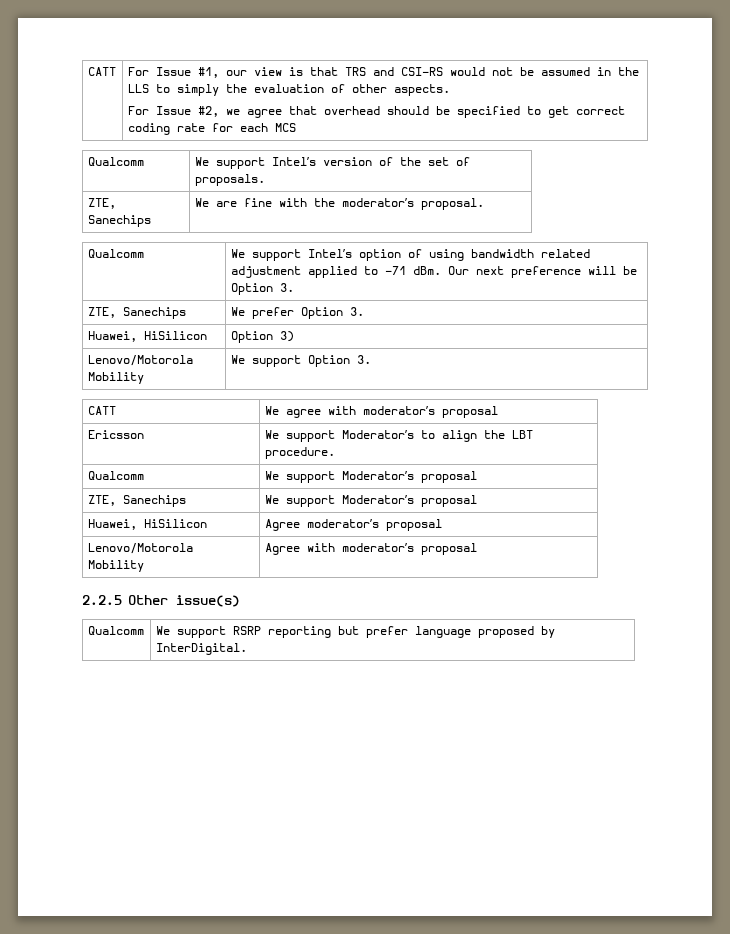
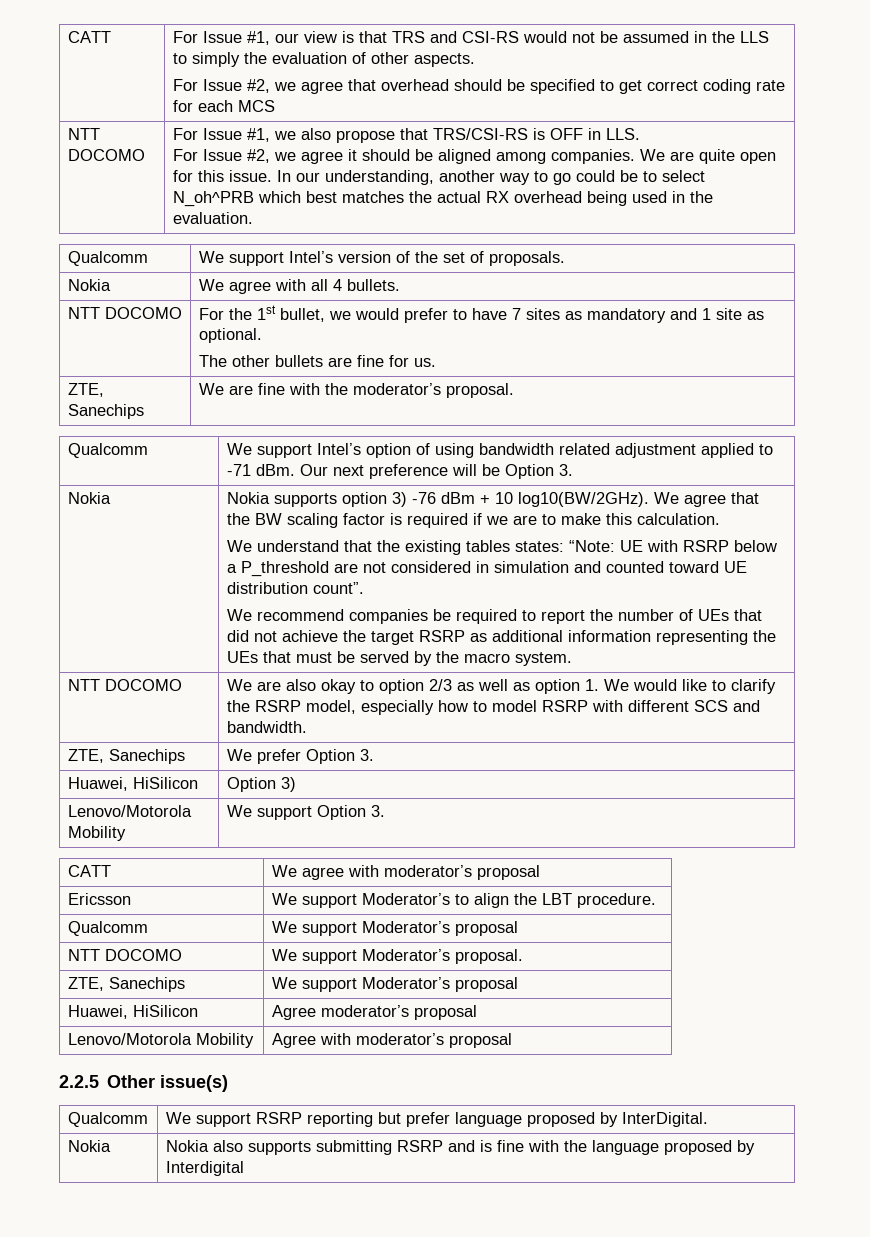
(296, 127) none -> [67,128,100,140] [67,149,145,161] [172,128,640,143] [172,149,776,164] [172,170,705,185] [172,191,713,207] [172,212,253,224] // NTT DOCOMO | For Issue #1, we also propose that TRS/CSI-RS is OFF in LLS. // For Issue #2, we agree it should be aligned among companies. We are quite open for this issue. In our understanding, another way to go could be to select N_oh^PRB which best matches the actual RX overhead being used in the evaluation.
(265, 180) none -> [67,279,111,291] [198,279,400,294] [67,307,182,319] [198,305,764,323] [198,328,262,343] [198,355,436,367] // Nokia | We agree with all 4 bullets. // NTT DOCOMO | For the 1st bullet, we would prefer to have 7 sites as mandatory and 1 site as optional. // The other bullets are fine for us.
(294, 287) none -> [67,492,111,504] [226,492,759,507] [226,513,720,528] [226,540,777,555] [226,561,747,577] [226,582,364,594] [226,609,762,624] [226,630,776,645] [226,651,572,666] [67,679,182,691] [226,679,776,694] [226,700,760,715] [226,721,307,733] // Nokia | Nokia supports option 3) -76 dBm + 10 log10(BW/2GHz). We agree that the BW scaling factor is required if we are to make this calculation. // We understand that the existing tables states: “Note: UE with RSRP below a P_threshold are not considered in simulation and counted toward UE distribution count”. // We recommend companies be required to report the number of UEs that did not achieve the target RSRP as additional information representing the UEs that must be served by the macro system. // NTT DOCOMO | We are also okay to option 2/3 as well as option 1. We would like to clarify the RSRP model, especially how to model RSRP with different SCS and bandwidth.
(477, 477) none -> [67,949,182,961] [271,949,523,964] // NTT DOCOMO | We support Moderator’s proposal.
(247, 649) none -> [67,1140,111,1152] [165,1140,755,1155] [165,1161,244,1176] // Nokia | Nokia also supports submitting RSRP and is fine with the language proposed by Interdigital

